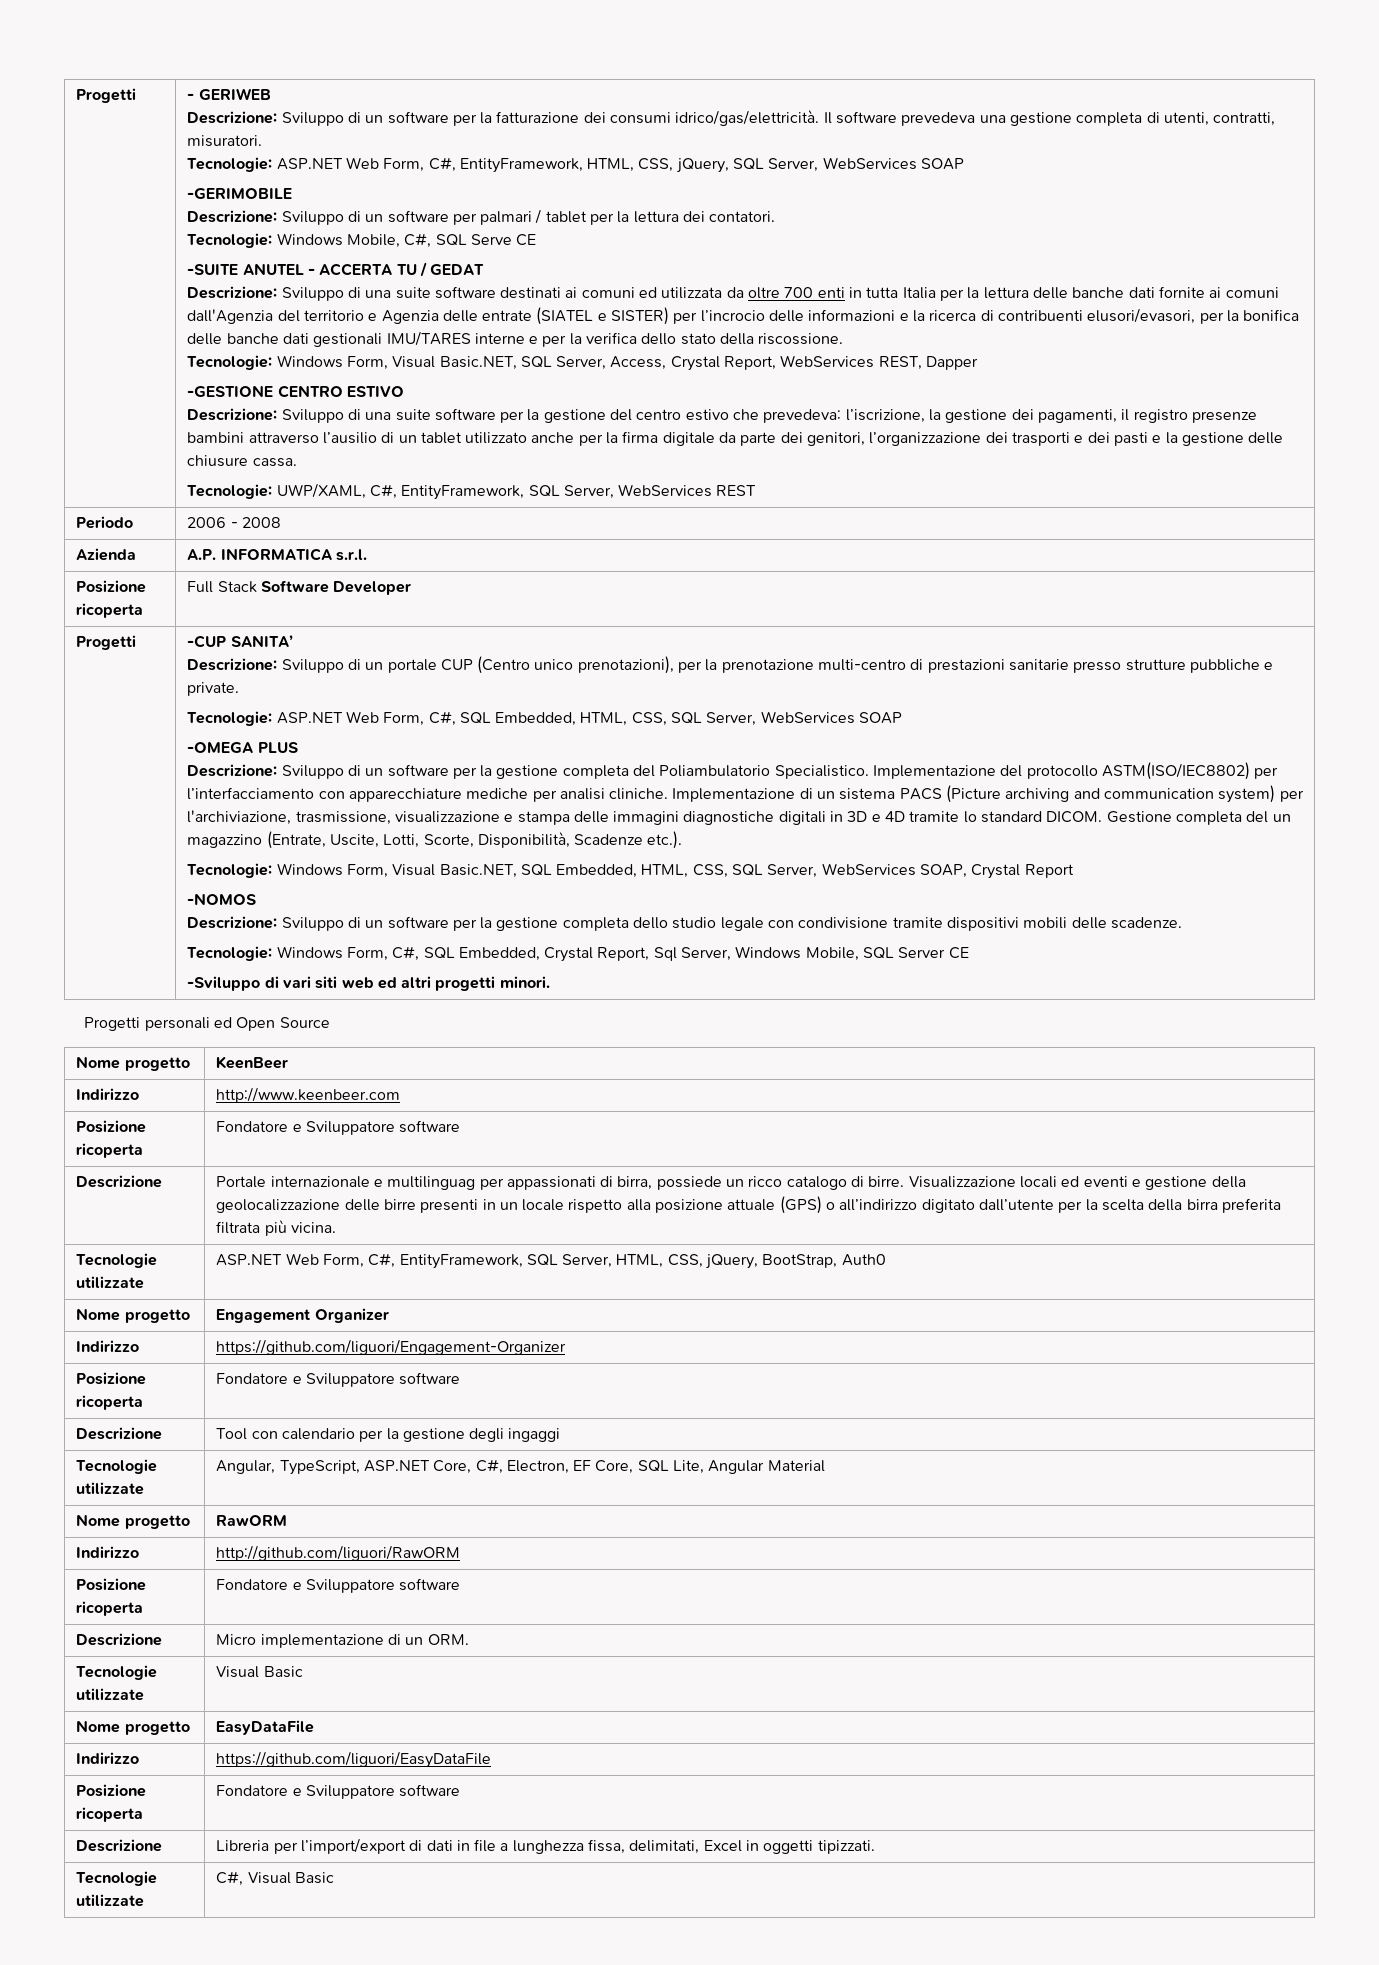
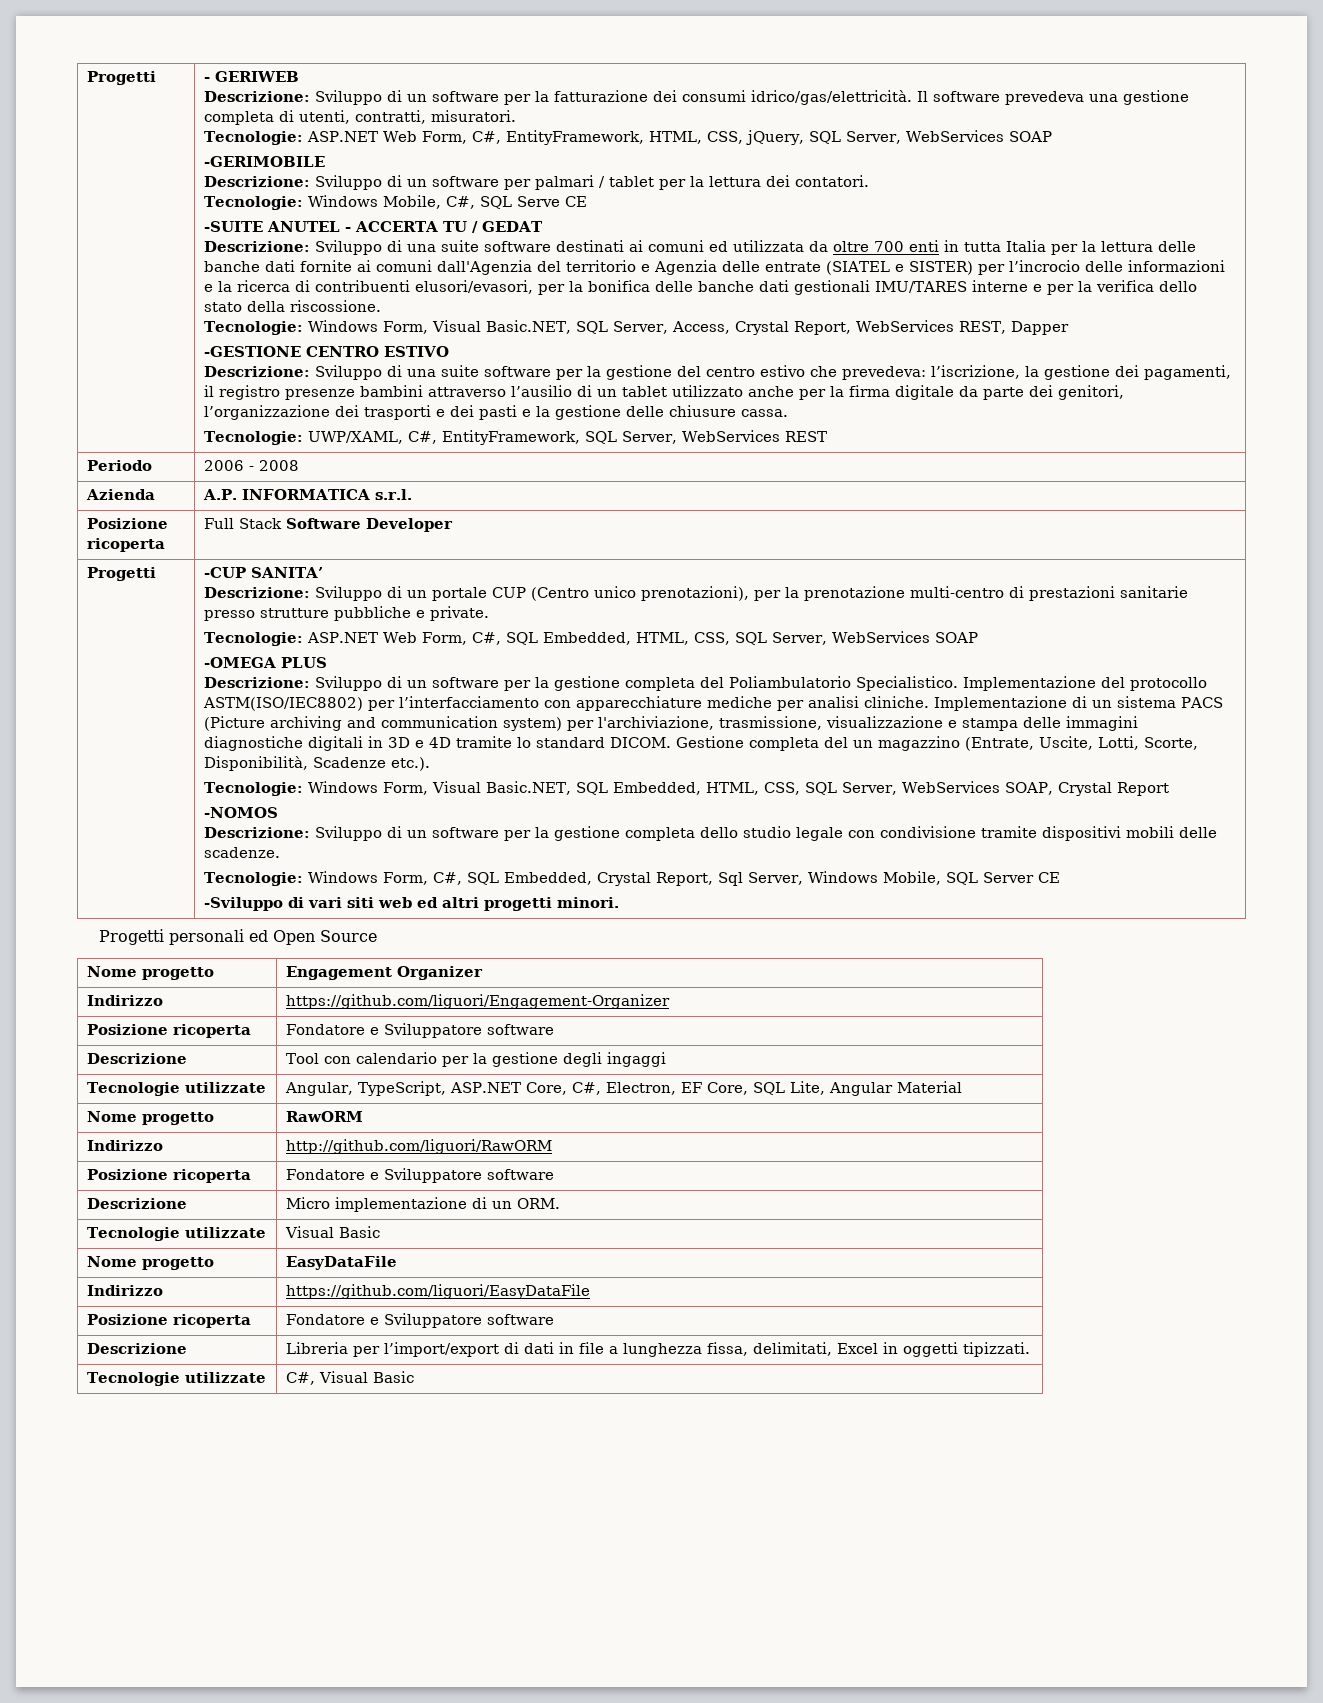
[76,1056,190,1071] [216,1056,289,1069] [76,1088,140,1100] [216,1087,401,1103] [76,1120,147,1133] [76,1143,144,1158] [216,1120,461,1135] [76,1175,163,1188] [216,1176,1246,1190] [216,1196,1281,1214] [216,1220,336,1236] [76,1253,158,1268] [76,1276,145,1289] [216,1253,886,1269] // Nome progetto | KeenBeer // Indirizzo | http://www.keenbeer.com // Posizione ricoperta | Fondatore e Sviluppatore software // Descrizione | Portale internazionale e multilinguag per appassionati di birra, possiede un ricco catalogo di birre. Visualizzazione locali ed eventi e gestione della geolocalizzazione delle birre presenti in un locale rispetto alla posizione attuale (GPS) o all’indirizzo digitato dall’utente per la scelta della birra preferita filtrata più vicina. // Tecnologie utilizzate | ASP.NET Web Form, C#, EntityFramework, SQL Server, HTML, CSS, jQuery, BootStrap, Auth0 -> (378, 936) none

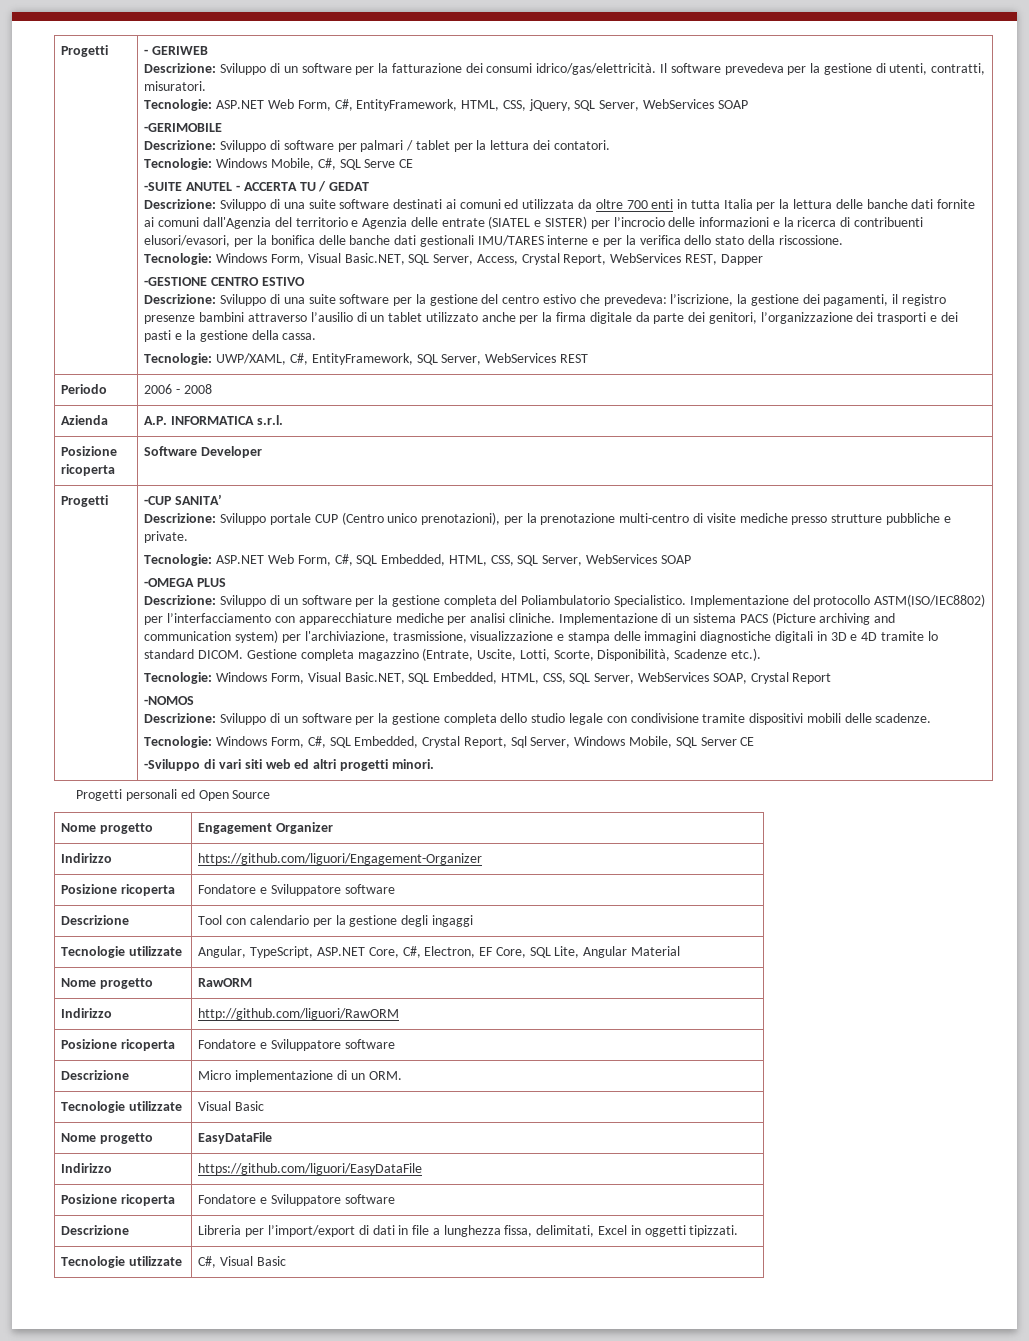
[1088,90,1189,105] [203,111,274,125] una gestione completa -> [787,63,872,75] per la gestione
[406,179,427,187] un -> (280, 145) none
[625,405,736,417] delle chiusure -> [251,330,279,340] della
[203,518,282,529] Full Stack -> (116, 470) none
[386,586,427,598] di un -> (267, 519) none
[1028,586,1188,601] prestazioni sanitarie -> [706,513,788,523] visite mediche
[823,737,873,748] del un -> (354, 655) none

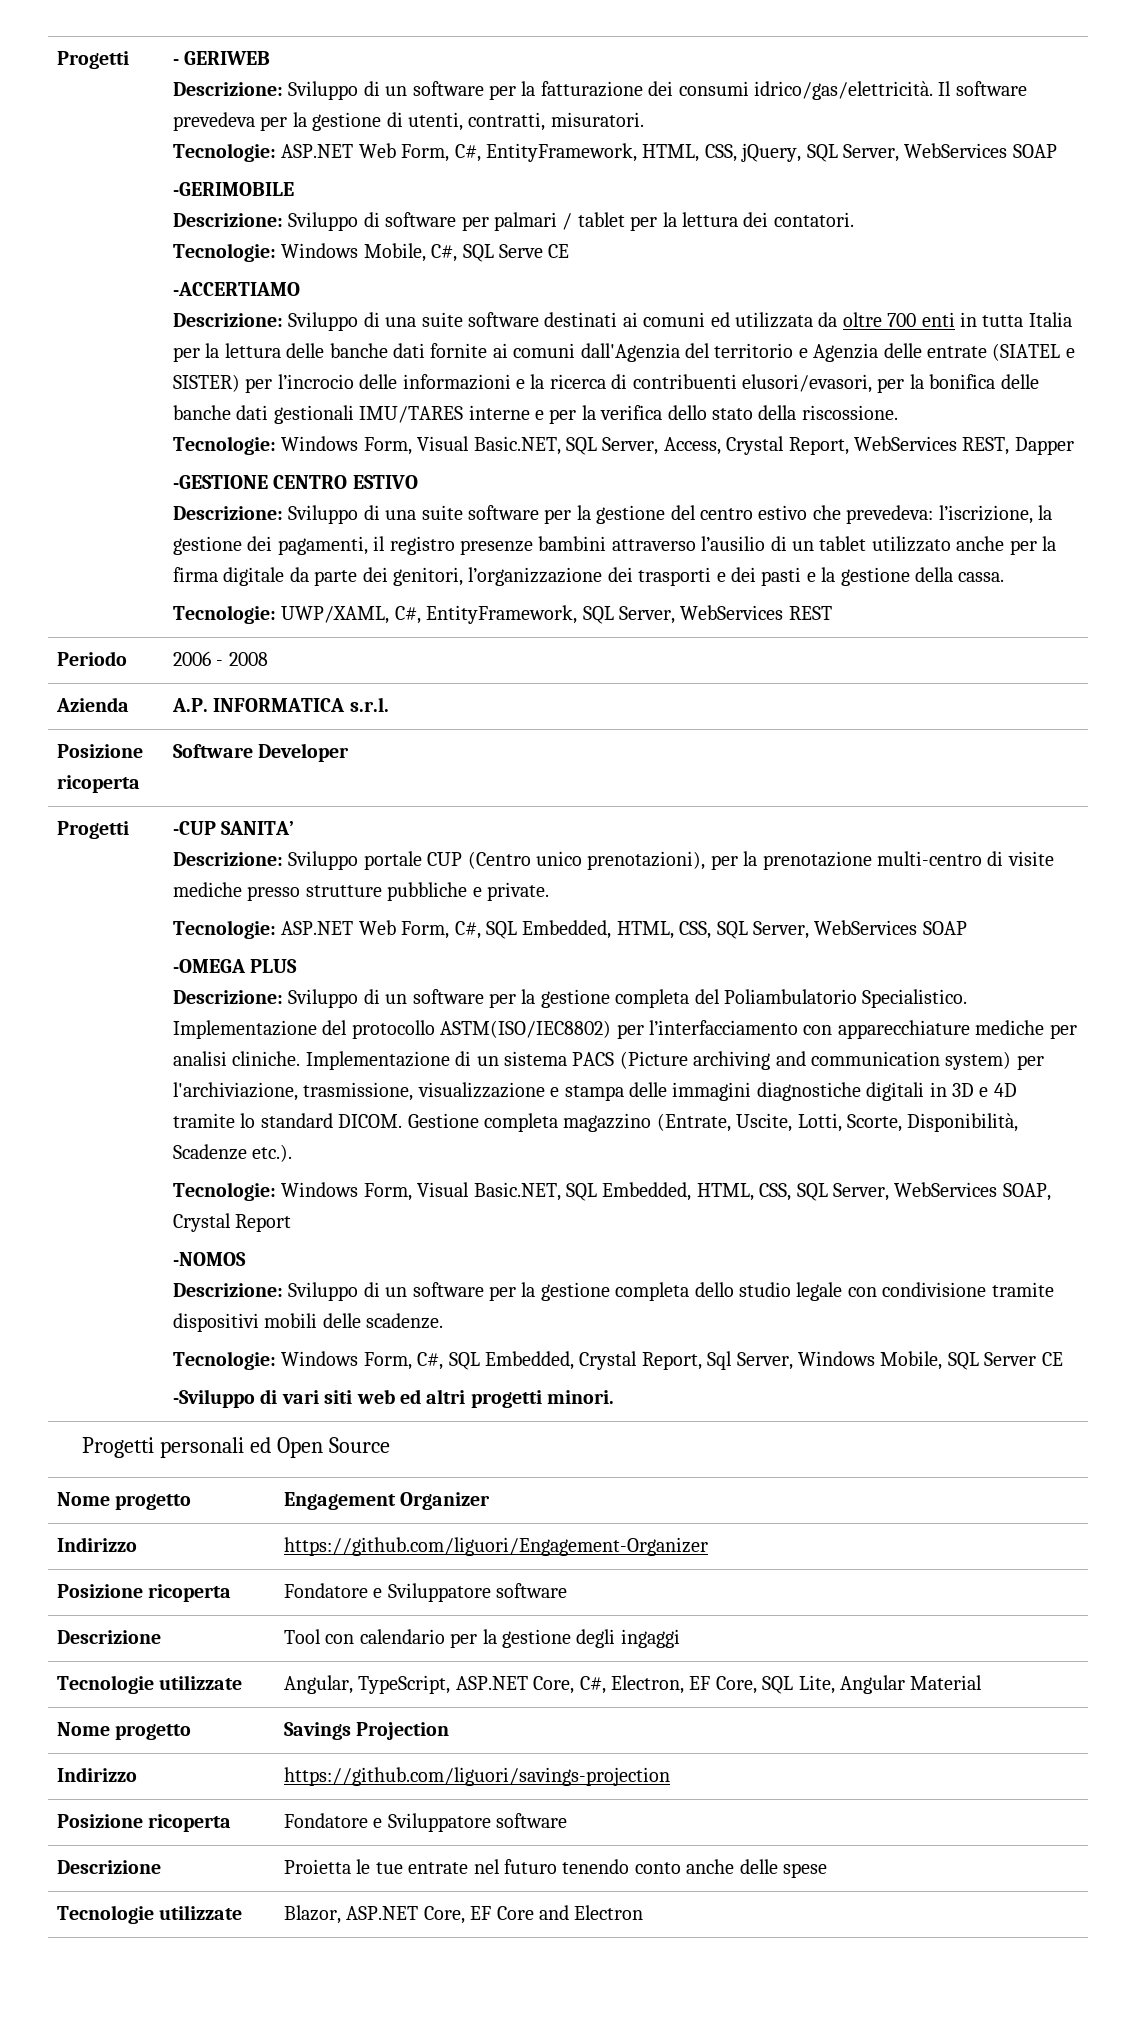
[144,181,370,192] -SUITE ANUTEL - ACCERTA TU / GEDAT -> [172,282,300,296] -ACCERTIAMO
[198,978,253,987] [61,1008,113,1018] [198,1008,400,1020] [61,1039,176,1051] [198,1039,395,1051] [61,1070,130,1080] [198,1070,402,1082] [61,1101,183,1113] [198,1101,265,1111] [61,1133,154,1144] [198,1132,273,1144] [61,1163,113,1173] [198,1163,423,1175] [61,1194,176,1206] [198,1194,395,1206] [61,1225,130,1235] [198,1225,739,1237] [61,1256,183,1268] [198,1256,286,1268] RawORM // Indirizzo | http://github.com/liguori/RawORM // Posizione ricoperta | Fondatore e Sviluppatore software // Descrizione | Micro implementazione di un ORM. // Tecnologie utilizzate | Visual Basic // Nome progetto | EasyDataFile // Indirizzo | https://github.com/liguori/EasyDataFile // Posizione ricoperta | Fondatore e Sviluppatore software // Descrizione | Libreria per l’import/export di dati in file a lunghezza fissa, delimitati, Excel in oggetti tipizzati. // Tecnologie utilizzate | C#, Visual Basic -> [283,1722,450,1740] [56,1767,137,1782] [283,1767,670,1786] [56,1814,232,1832] [283,1813,568,1832] [56,1860,161,1874] [283,1859,827,1878] [56,1905,243,1924] [283,1905,644,1924] Savings Projection // Indirizzo | https://github.com/liguori/savings-projection // Posizione ricoperta | Fondatore e Sviluppatore software // Descrizione | Proietta le tue entrate nel futuro tenendo conto anche delle spese // Tecnologie utilizzate | Blazor, ASP.NET Core, EF Core and Electron

